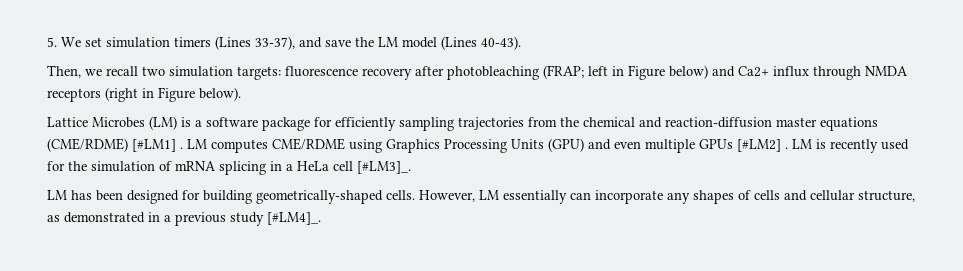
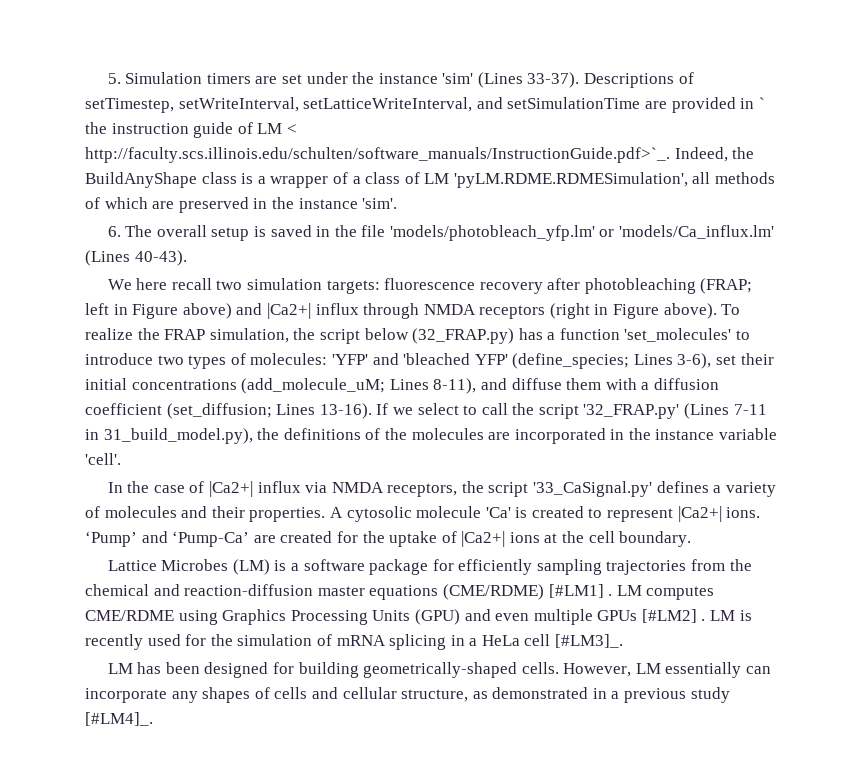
[61,36,437,50] We set simulation timers (Lines 33-37), and save the LM model -> [125,72,694,88] [85,97,765,113] [85,122,297,138] [85,147,755,163] [85,172,776,188] [85,197,398,213] [107,225,775,241] Simulation timers are set under the instance 'sim' (Lines 33-37). Descriptions of setTimestep, setWriteInterval, setLatticeWriteInterval, and setSimulationTime are provided in ` the instruction guide of LM < http://faculty.scs.illinois.edu/schulten/software_manuals/InstructionGuide.pdf>`_. Indeed, the BuildAnyShape class is a wrapper of a class of LM 'pyLM.RDME.RDMESimulation', all methods of which are preserved in the instance 'sim'. // 6. The overall setup is saved in the file 'models/photobleach_yfp.lm' or 'models/Ca_influx.lm'
[47,65,102,78] Then, we -> [107,278,168,290] We here
[669,65,769,79] below) and Ca2+ -> [182,303,311,319] above) and |Ca2+|
[199,87,241,101] below). -> [663,303,741,319] [85,328,751,344] [85,353,774,369] [85,378,719,394] [85,403,767,419] [85,428,778,444] [85,453,121,465] [107,481,776,497] [85,506,761,522] [85,531,692,547] above). To realize the FRAP simulation, the script below (32_FRAP.py) has a function 'set_molecules' to introduce two types of molecules: 'YFP' and 'bleached YFP' (define_species; Lines 3-6), set their initial concentrations (add_molecule_uM; Lines 8-11), and diffuse them with a diffusion coefficient (set_diffusion; Lines 13-16). If we select to call the script '32_FRAP.py' (Lines 7-11 in 31_build_model.py), the definitions of the molecules are incorporated in the instance variable 'cell'. // In the case of |Ca2+| influx via NMDA receptors, the script '33_CaSignal.py' defines a variety of molecules and their properties. A cytosolic molecule 'Ca' is created to represent |Ca2+| ions. ‘Pump’ and ‘Pump-Ca’ are created for the uptake of |Ca2+| ions at the cell boundary.

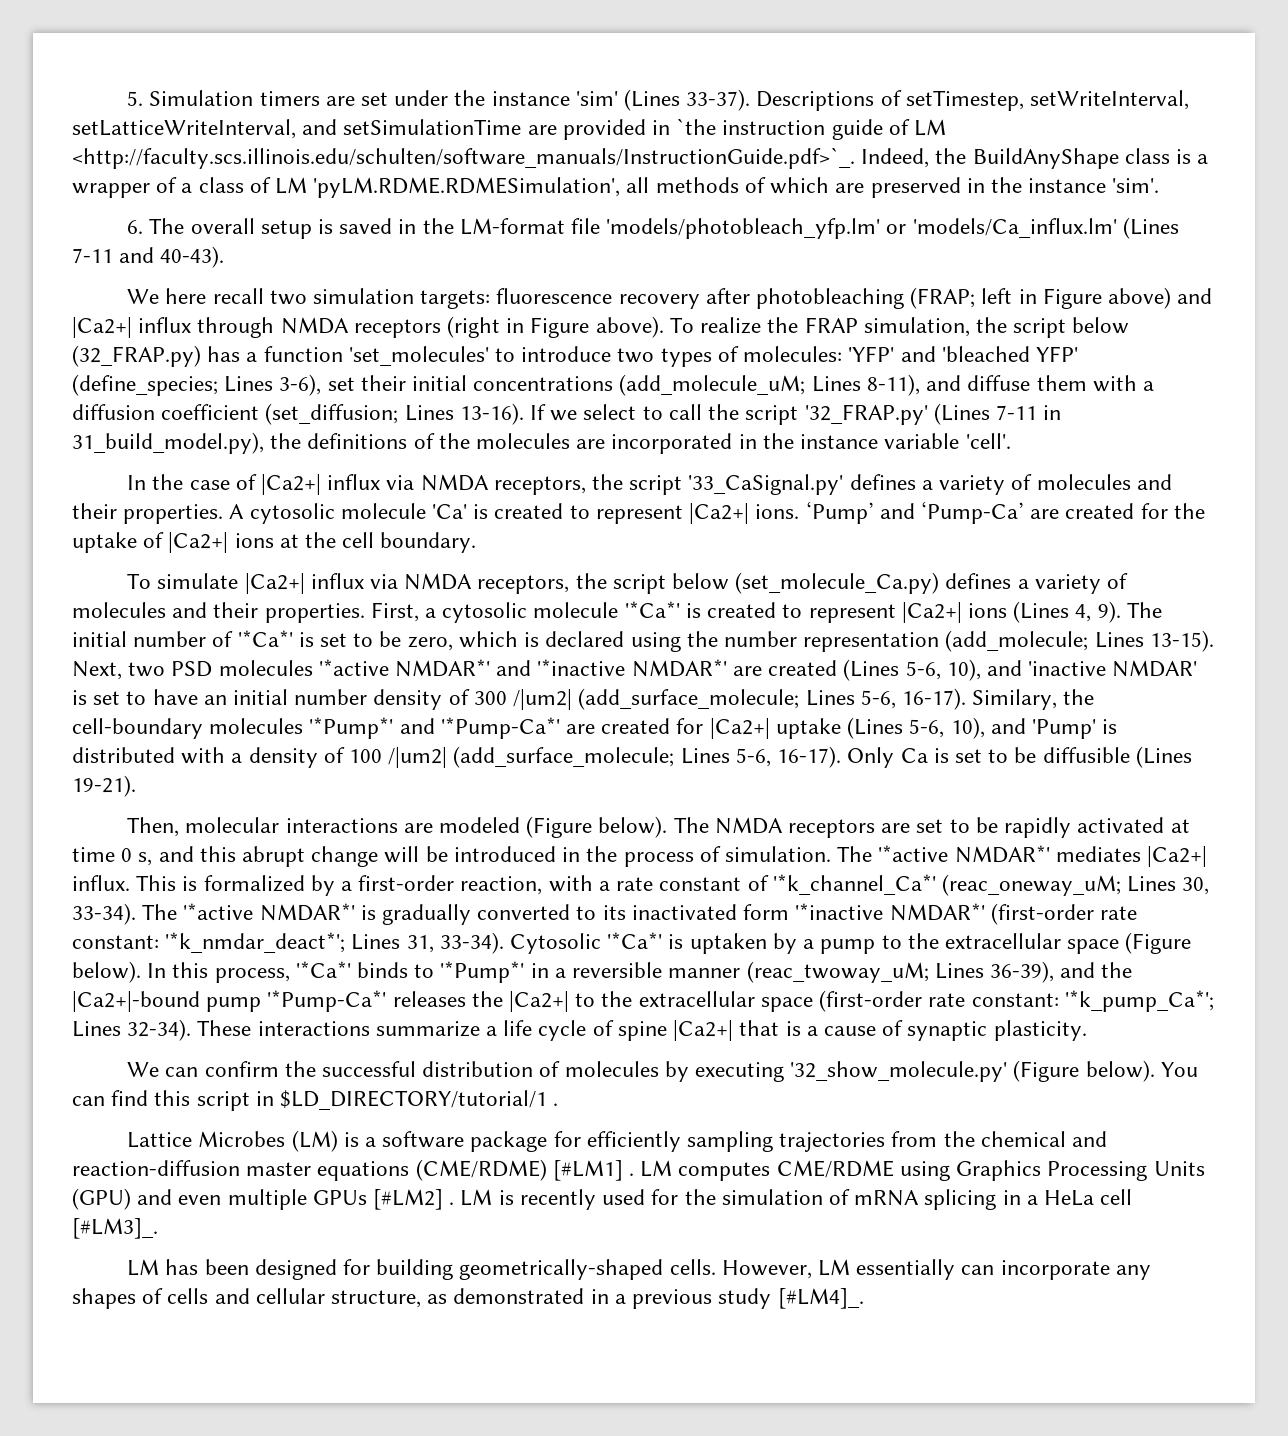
[758,97,765,109] [85,122,107,134] ` the -> [676,118,717,135] `the
[286,124,297,134] [85,147,670,163] < http://faculty.scs.illinois.edu/schulten/software_manuals/InstructionGuide.pdf>`_. -> [72,147,855,169] <http://faculty.scs.illinois.edu/schulten/software_manuals/InstructionGuide.pdf>`_.
(357, 231) none -> [459,218,565,235] LM-format
(130, 258) none -> [72,247,155,263] 7-11 and
(692, 539) none -> [127,572,1129,594] [72,601,1162,623] [72,630,1214,652] [72,659,1198,681] [72,688,1095,710] [72,717,1118,739] [72,746,1192,768] [72,775,136,797] [127,816,1190,838] [72,845,1207,867] [72,874,1210,896] [72,903,1137,925] [72,932,1192,954] [72,961,1133,983] [72,990,1214,1012] [72,1019,1087,1041] [127,1060,1198,1082] [72,1090,559,1111] // To simulate |Ca2+| influx via NMDA receptors, the script below (set_molecule_Ca.py) defines a variety of molecules and their properties. First, a cytosolic molecule '*Ca*' is created to represent |Ca2+| ions (Lines 4, 9). The initial number of '*Ca*' is set to be zero, which is declared using the number representation (add_molecule; Lines 13-15). Next, two PSD molecules '*active NMDAR*' and '*inactive NMDAR*' are created (Lines 5-6, 10), and 'inactive NMDAR' is set to have an initial number density of 300 /|um2| (add_surface_molecule; Lines 5-6, 16-17). Similary, the cell-boundary molecules '*Pump*' and '*Pump-Ca*' are created for |Ca2+| uptake (Lines 5-6, 10), and 'Pump' is distributed with a density of 100 /|um2| (add_surface_molecule; Lines 5-6, 16-17). Only Ca is set to be diffusible (Lines 19-21). // Then, molecular interactions are modeled (Figure below). The NMDA receptors are set to be rapidly activated at time 0 s, and this abrupt change will be introduced in the process of simulation. The '*active NMDAR*' mediates |Ca2+| influx. This is formalized by a first-order reaction, with a rate constant of '*k_channel_Ca*' (reac_oneway_uM; Lines 30, 33-34). The '*active NMDAR*' is gradually converted to its inactivated form '*inactive NMDAR*' (first-order rate constant: '*k_nmdar_deact*'; Lines 31, 33-34). Cytosolic '*Ca*' is uptaken by a pump to the extracellular space (Figure below). In this process, '*Ca*' binds to '*Pump*' in a reversible manner (reac_twoway_uM; Lines 36-39), and the |Ca2+|-bound pump '*Pump-Ca*' releases the |Ca2+| to the extracellular space (first-order rate constant: '*k_pump_Ca*'; Lines 32-34). These interactions summarize a life cycle of spine |Ca2+| that is a cause of synaptic plasticity. // We can confirm the successful distribution of molecules by executing '32_show_molecule.py' (Figure below). You can find this script in $LD_DIRECTORY/tutorial/1 .

